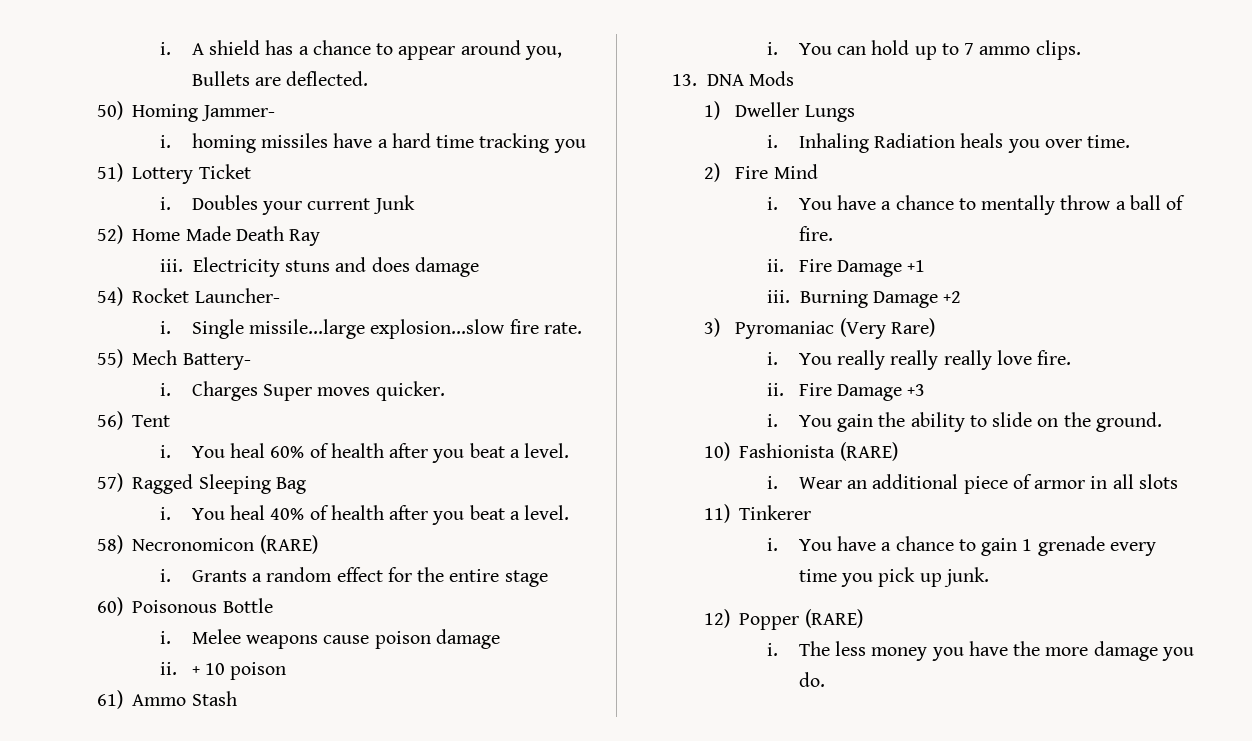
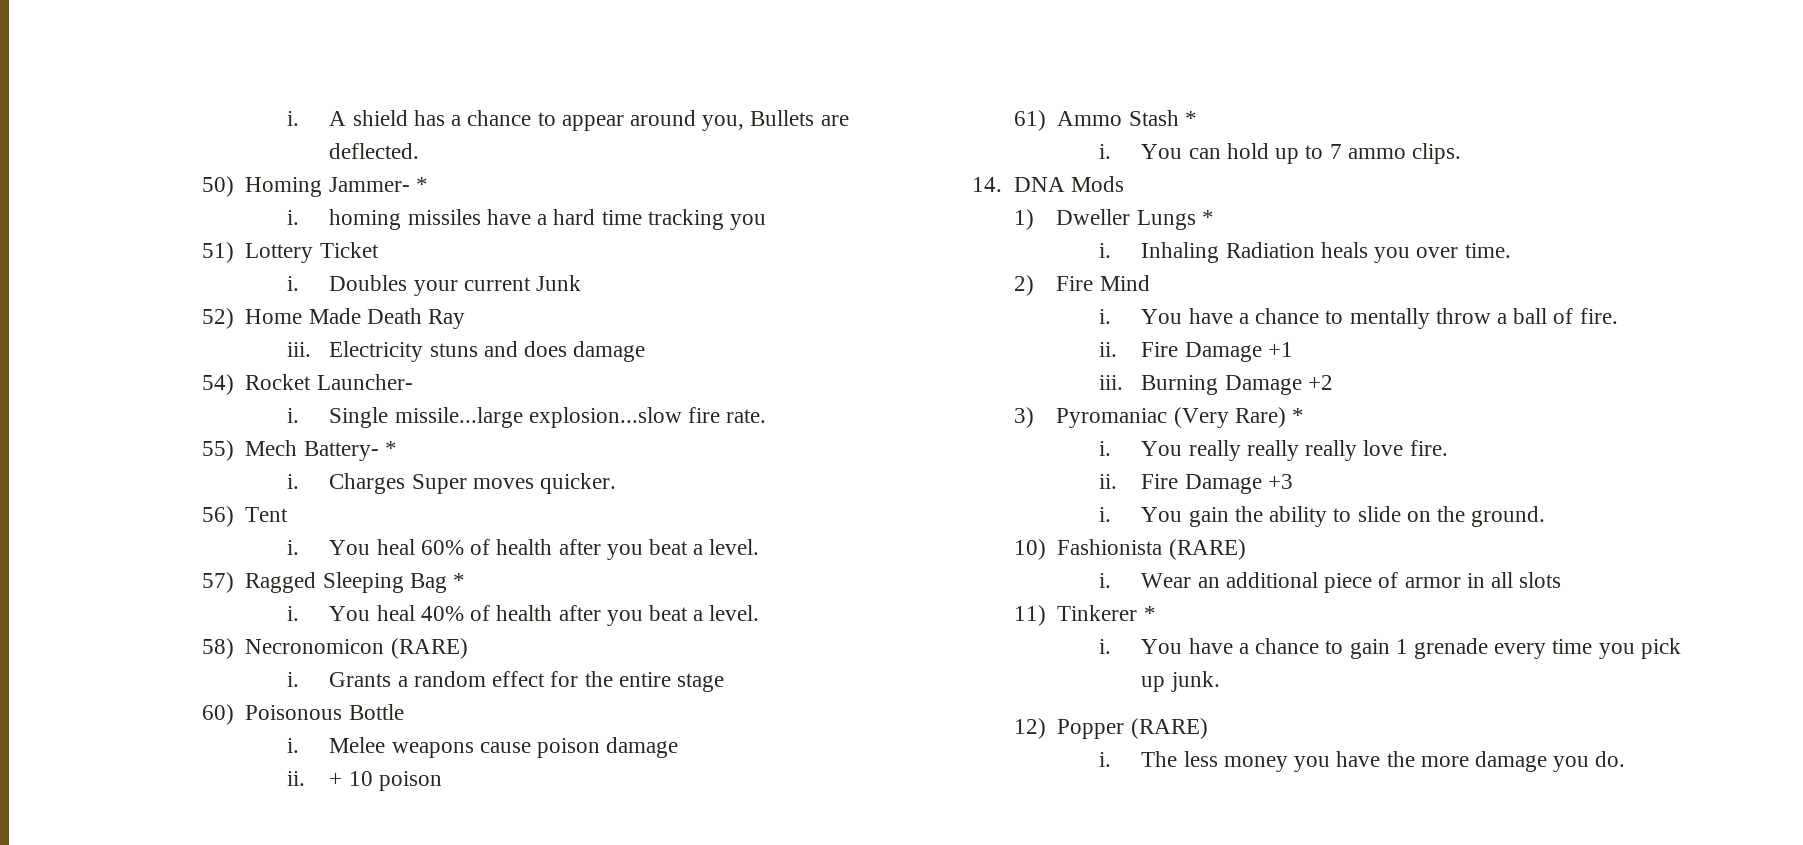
(275, 113) none -> [415,177,428,192] *
(251, 361) none -> [384,441,397,456] *
(306, 485) none -> [453,573,466,588] *
(237, 698) none -> [1184,111,1197,126] *
[671,74,697,86] 13. -> [971,177,1002,192] 14.
(855, 113) none -> [1201,210,1214,225] *
(935, 327) none -> [1292,408,1305,423] *
(812, 512) none -> [1143,606,1156,621] *

